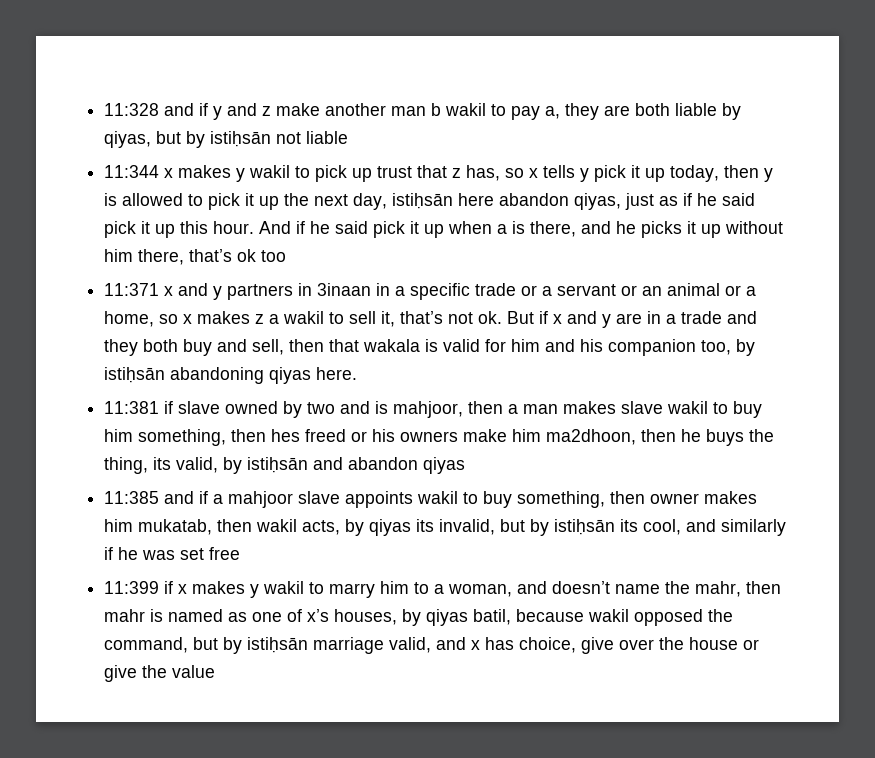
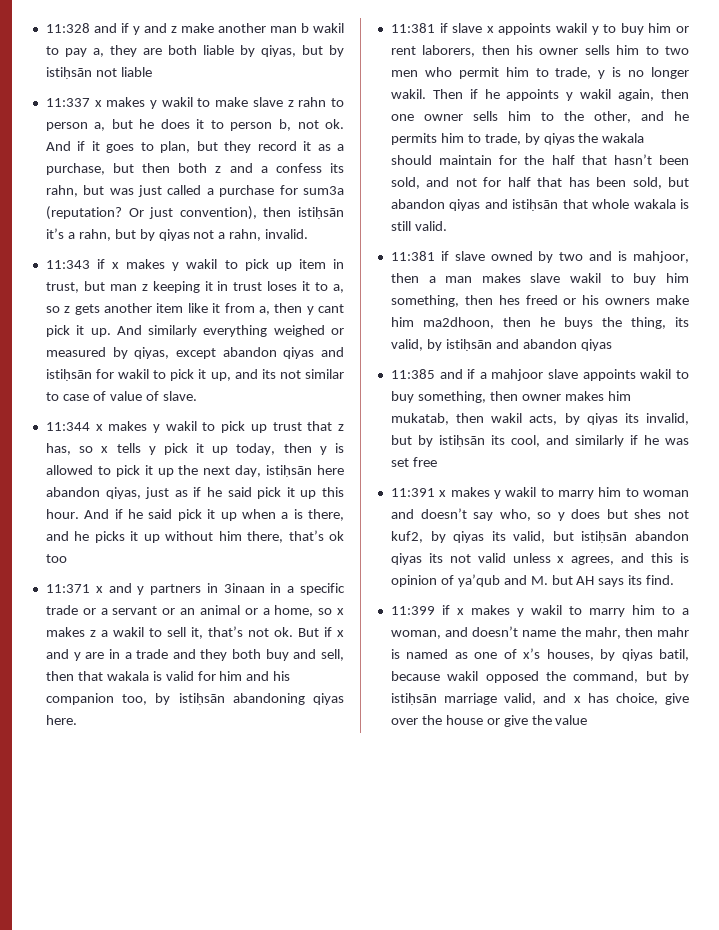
(349, 137) none -> [45,97,344,109] [45,119,344,131] [45,141,344,153] [45,163,344,175] [45,185,344,197] [45,206,345,220] [45,228,309,241] [45,259,345,271] [45,281,345,293] [45,303,345,315] [45,325,344,337] [45,347,345,359] [45,369,344,381] [45,391,197,401] // 11:337 x makes y wakil to make slave z rahn to person a, but he does it to person b, not ok. And if it goes to plan, but they record it as a purchase, but then both z and a confess its rahn, but was just called a purchase for sum3a (reputation? Or just convention), then istiḥsān it’s a rahn, but by qiyas not a rahn, invalid. // 11:343 if x makes y wakil to pick up item in trust, but man z keeping it in trust loses it to a, so z gets another item like it from a, then y cant pick it up. And similarly everything weighed or measured by qiyas, except abandon qiyas and istiḥsān for wakil to pick it up, and its not similar to case of value of slave.
(358, 373) none -> [390,23,689,35] [390,45,689,57] [390,67,689,79] [390,89,689,101] [390,111,689,123] [390,133,645,145] [390,154,689,165] [390,177,689,189] [390,199,689,211] [390,221,447,231] // 11:381 if slave x appoints wakil y to buy him or rent laborers, then his owner sells him to two men who permit him to trade, y is no longer wakil. Then if he appoints y wakil again, then one owner sells him to the other, and he permits him to trade, by qiyas the wakala should maintain for the half that hasn’t been sold, and not for half that has been sold, but abandon qiyas and istiḥsān that whole wakala is still valid.
(241, 553) none -> [390,487,689,499] [390,508,689,521] [390,531,689,543] [390,553,689,565] [390,574,675,587] // 11:391 x makes y wakil to marry him to woman and doesn’t say who, so y does but shes not kuf2, by qiyas its valid, but istiḥsān abandon qiyas its not valid unless x agrees, and this is opinion of ya’qub and M. but AH says its find.

